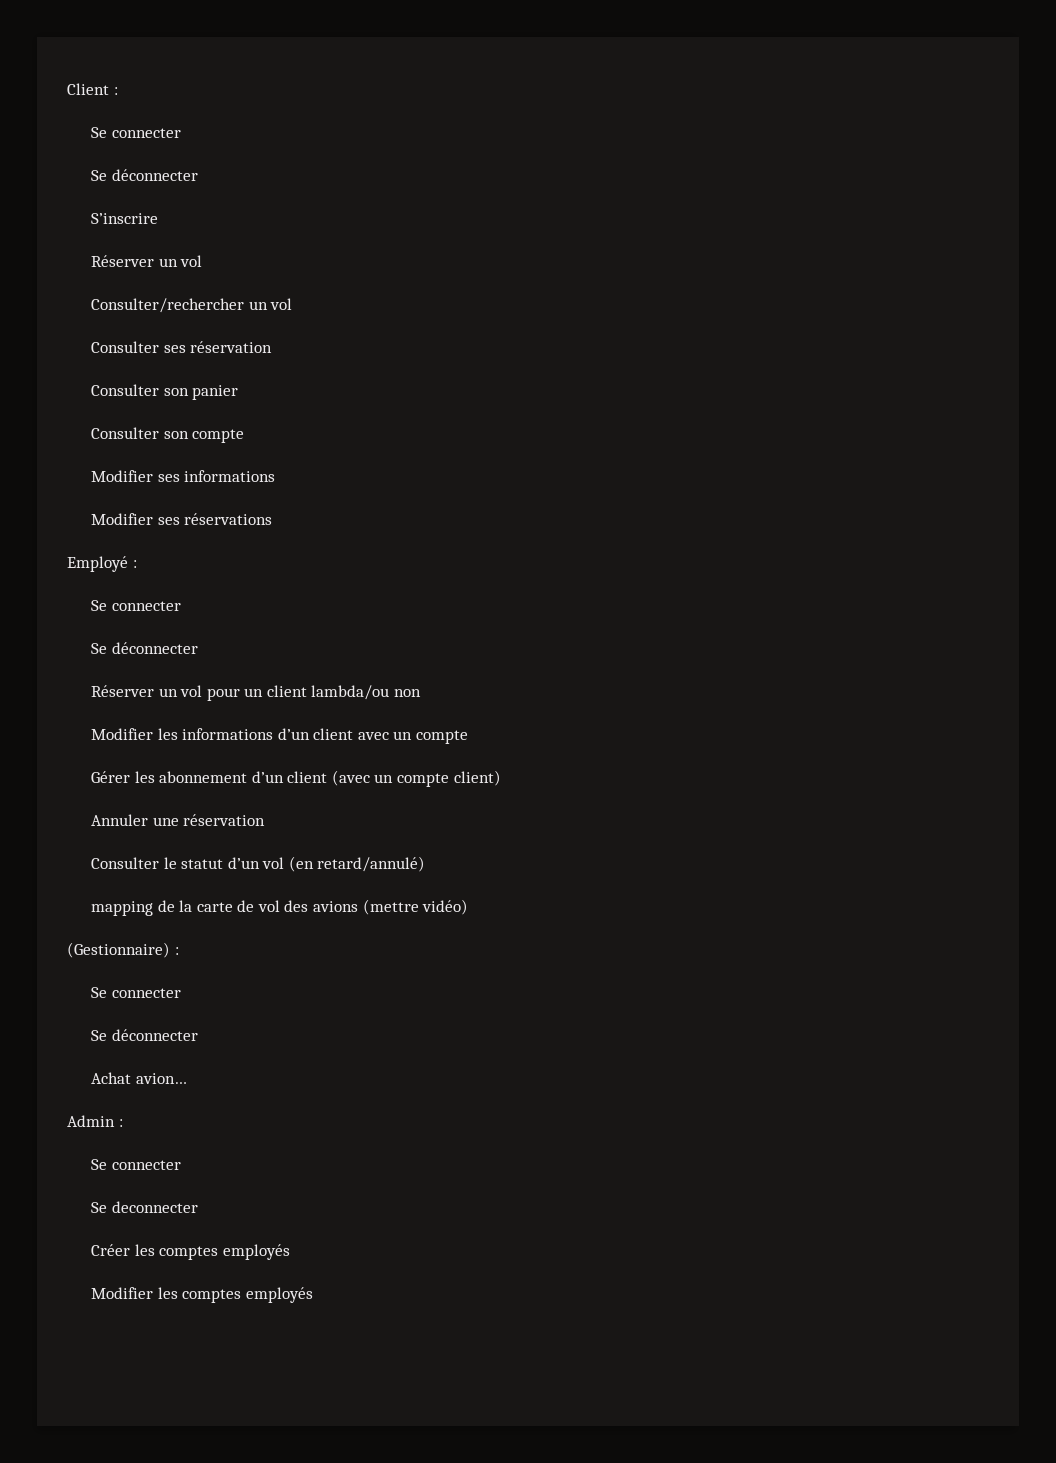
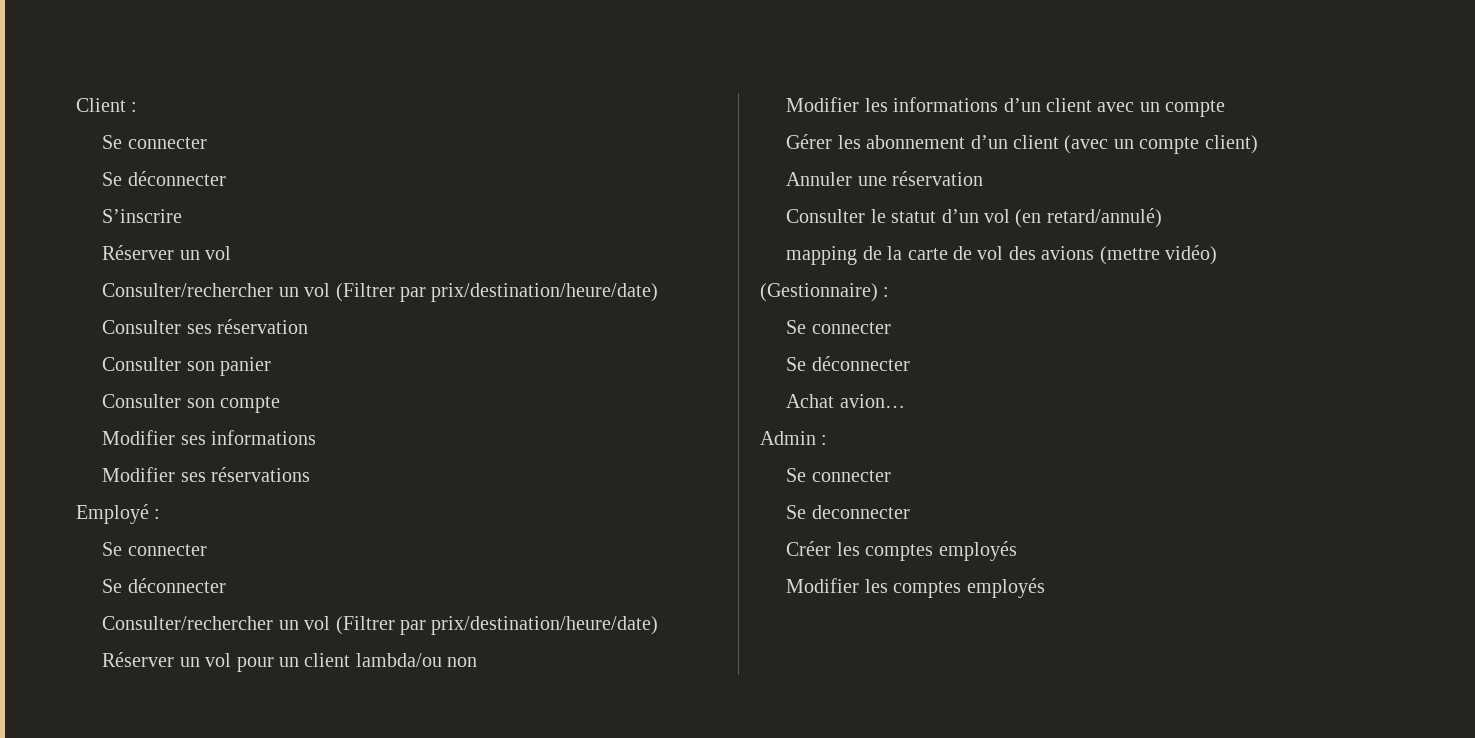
(293, 304) none -> [335,283,659,302] (Filtrer par prix/destination/heure/date)
(198, 648) none -> [102,616,659,635] // Consulter/rechercher un vol (Filtrer par prix/destination/heure/date)

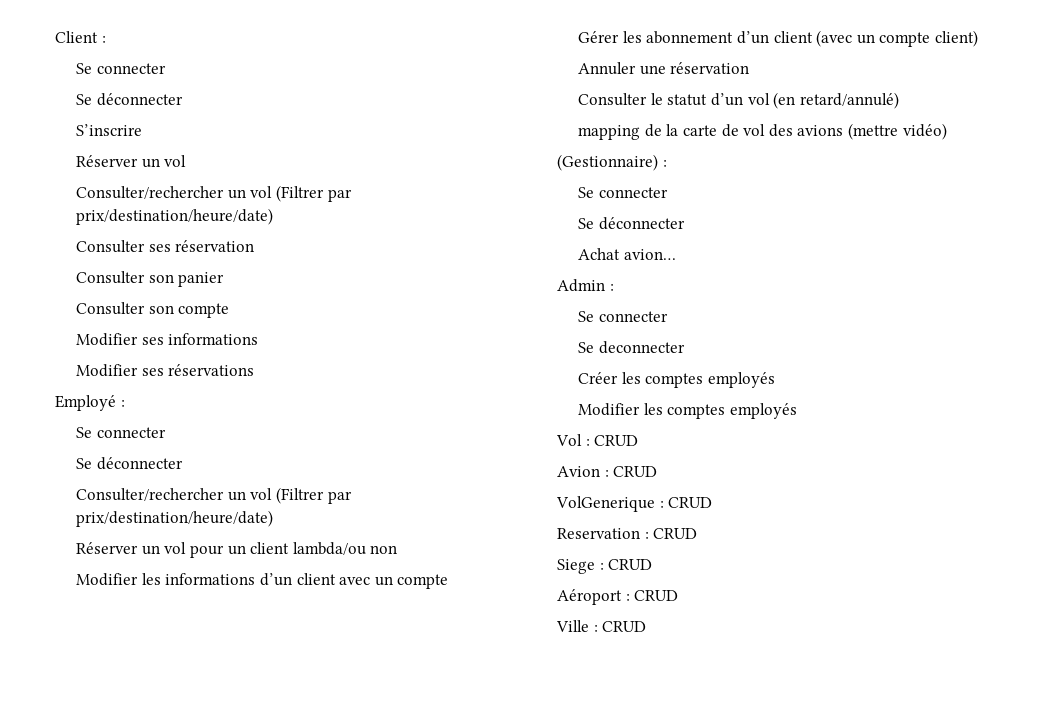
(1045, 588) none -> [556,434,639,446] [557,466,658,477] [556,496,713,512] [557,528,698,539] [557,559,653,574] [557,589,679,605] [556,620,647,632] // Vol : CRUD // Avion : CRUD // VolGenerique : CRUD // Reservation : CRUD // Siege : CRUD // Aéroport : CRUD // Ville : CRUD

